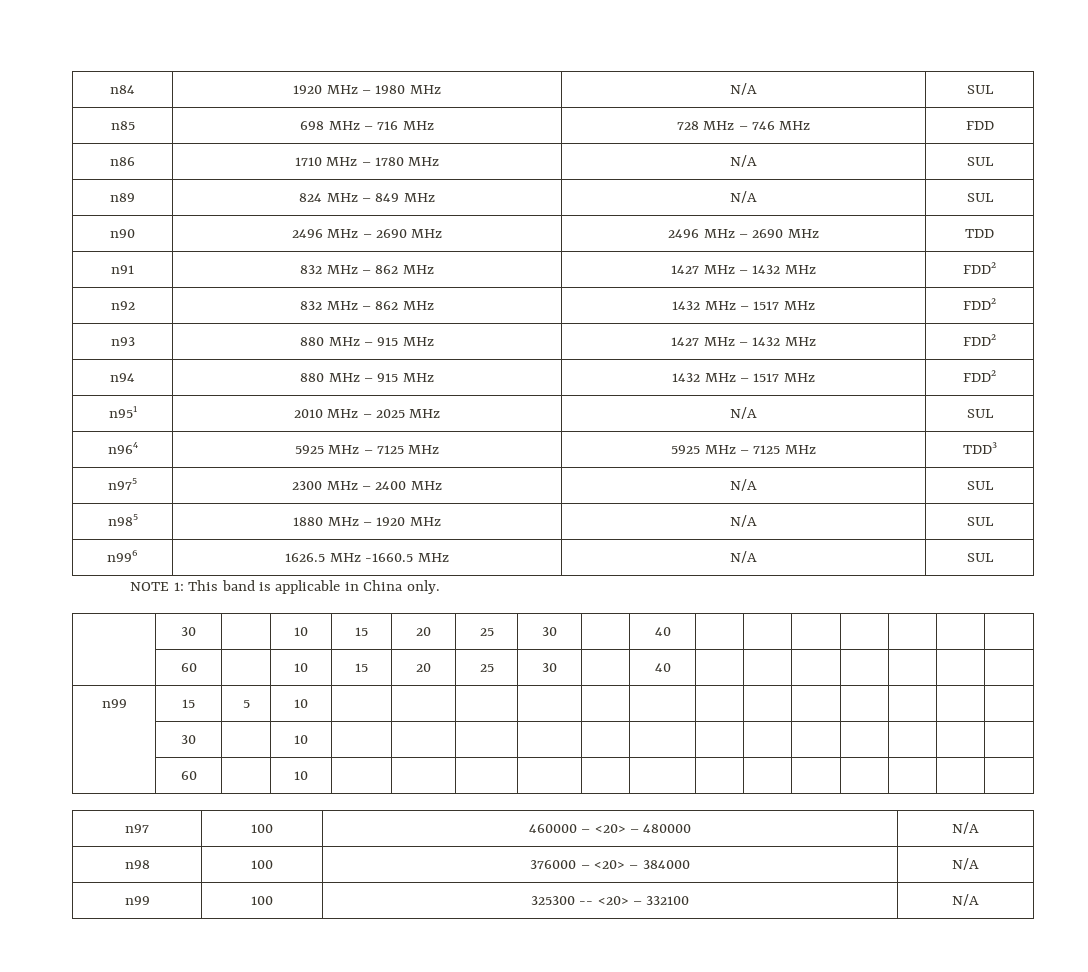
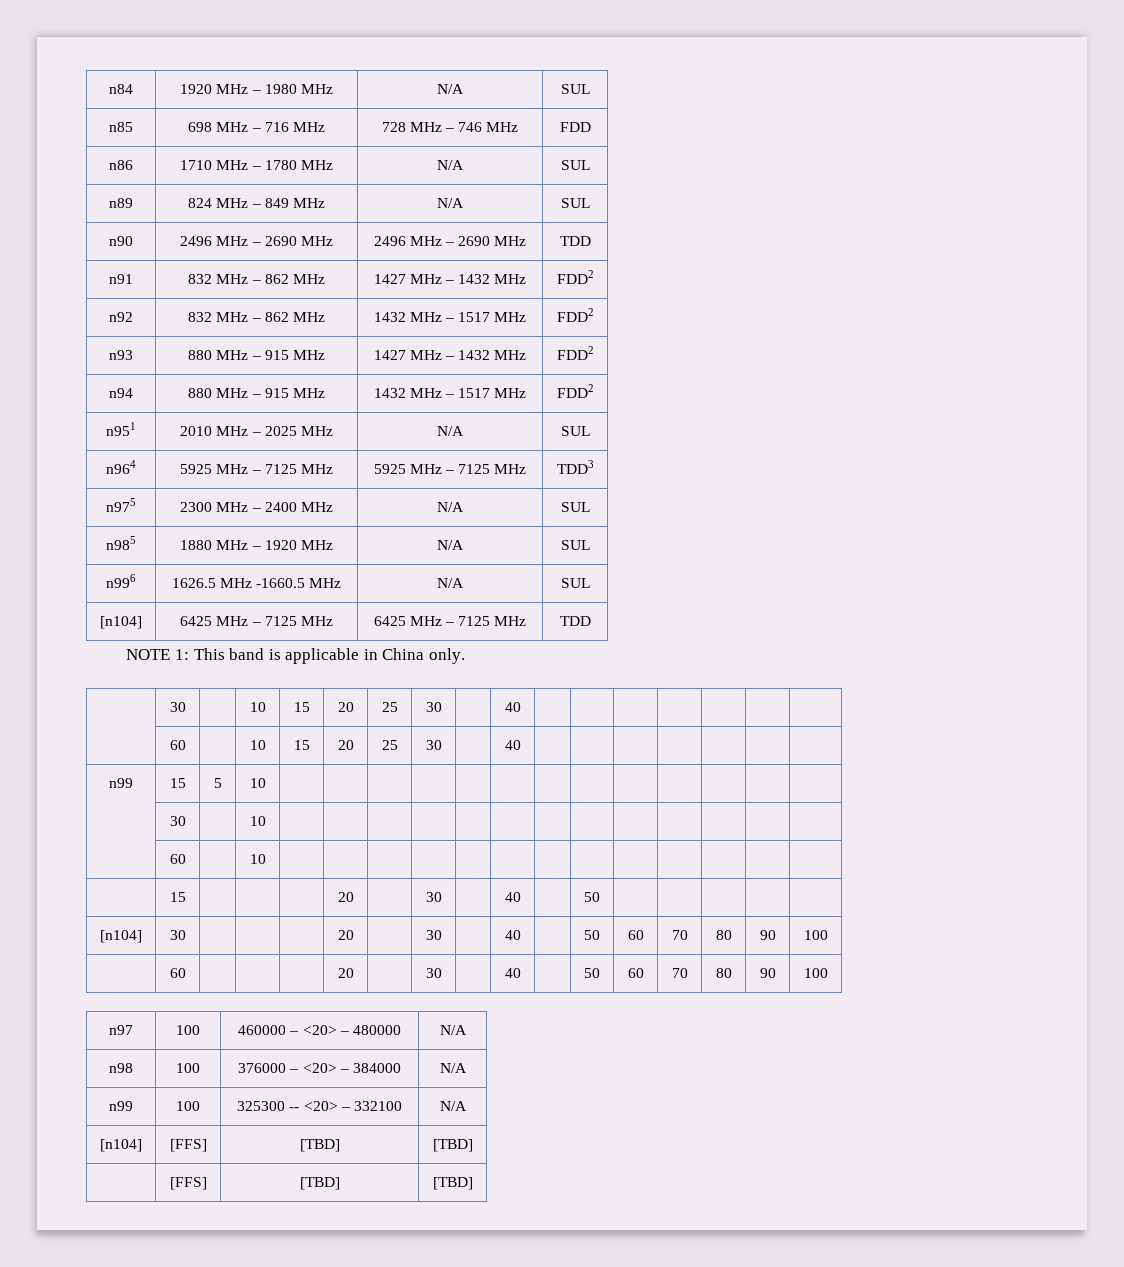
(994, 557) none -> [100,616,142,629] [180,616,333,626] [373,616,527,626] [559,616,591,626] // [n104] | 6425 MHz – 7125 MHz | 6425 MHz – 7125 MHz | TDD
(308, 775) none -> [169,892,186,902] [337,892,354,902] [425,892,442,902] [504,892,521,902] [584,892,600,902] [100,930,142,943] [169,930,186,940] [337,930,354,940] [425,930,442,940] [504,930,521,940] [584,930,600,940] [627,930,644,940] [671,930,688,940] [715,930,732,940] [759,930,776,940] [803,930,828,940] [169,968,186,978] [337,968,354,978] [425,968,442,978] [504,968,521,978] [584,968,600,978] [627,968,644,978] [671,968,688,978] [715,968,732,978] [759,968,776,978] [803,968,828,978] // | 15 | | | | 20 | | 30 | | 40 | | 50 | | | | | // [n104] | 30 | | | | 20 | | 30 | | 40 | | 50 | 60 | 70 | 80 | 90 | 100 // | 60 | | | | 20 | | 30 | | 40 | | 50 | 60 | 70 | 80 | 90 | 100
(979, 900) none -> [100,1139,142,1152] [169,1139,207,1152] [299,1139,340,1152] [432,1139,473,1152] [169,1177,207,1190] [299,1177,340,1190] [432,1177,473,1190] // [n104] | [FFS] | [TBD] | [TBD] // | [FFS] | [TBD] | [TBD]

